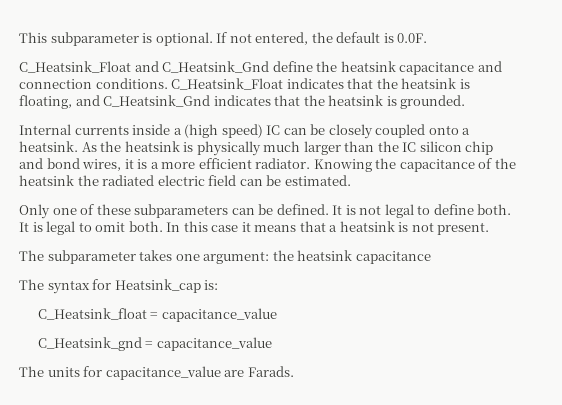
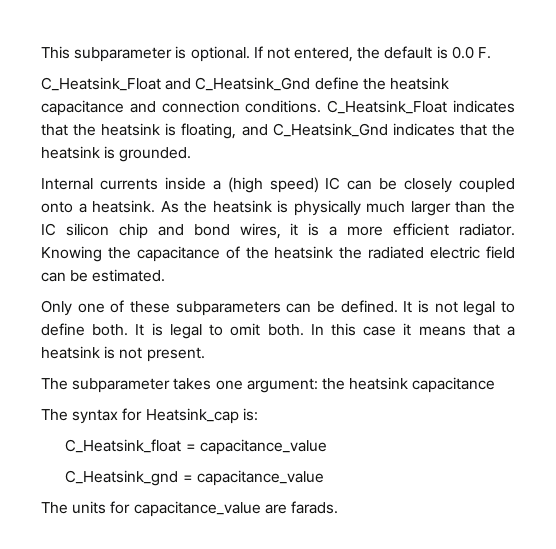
[397,33,428,43] 0.0F. -> [451,46,492,59] 0.0 F.
[247,366,294,377] Farads. -> [290,501,338,514] farads.

